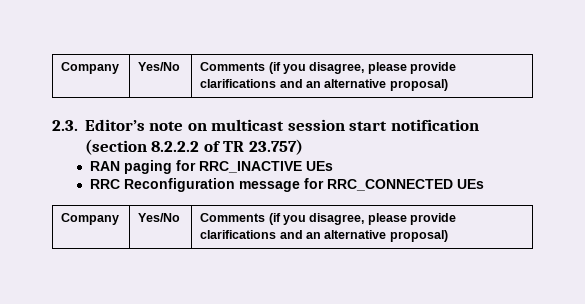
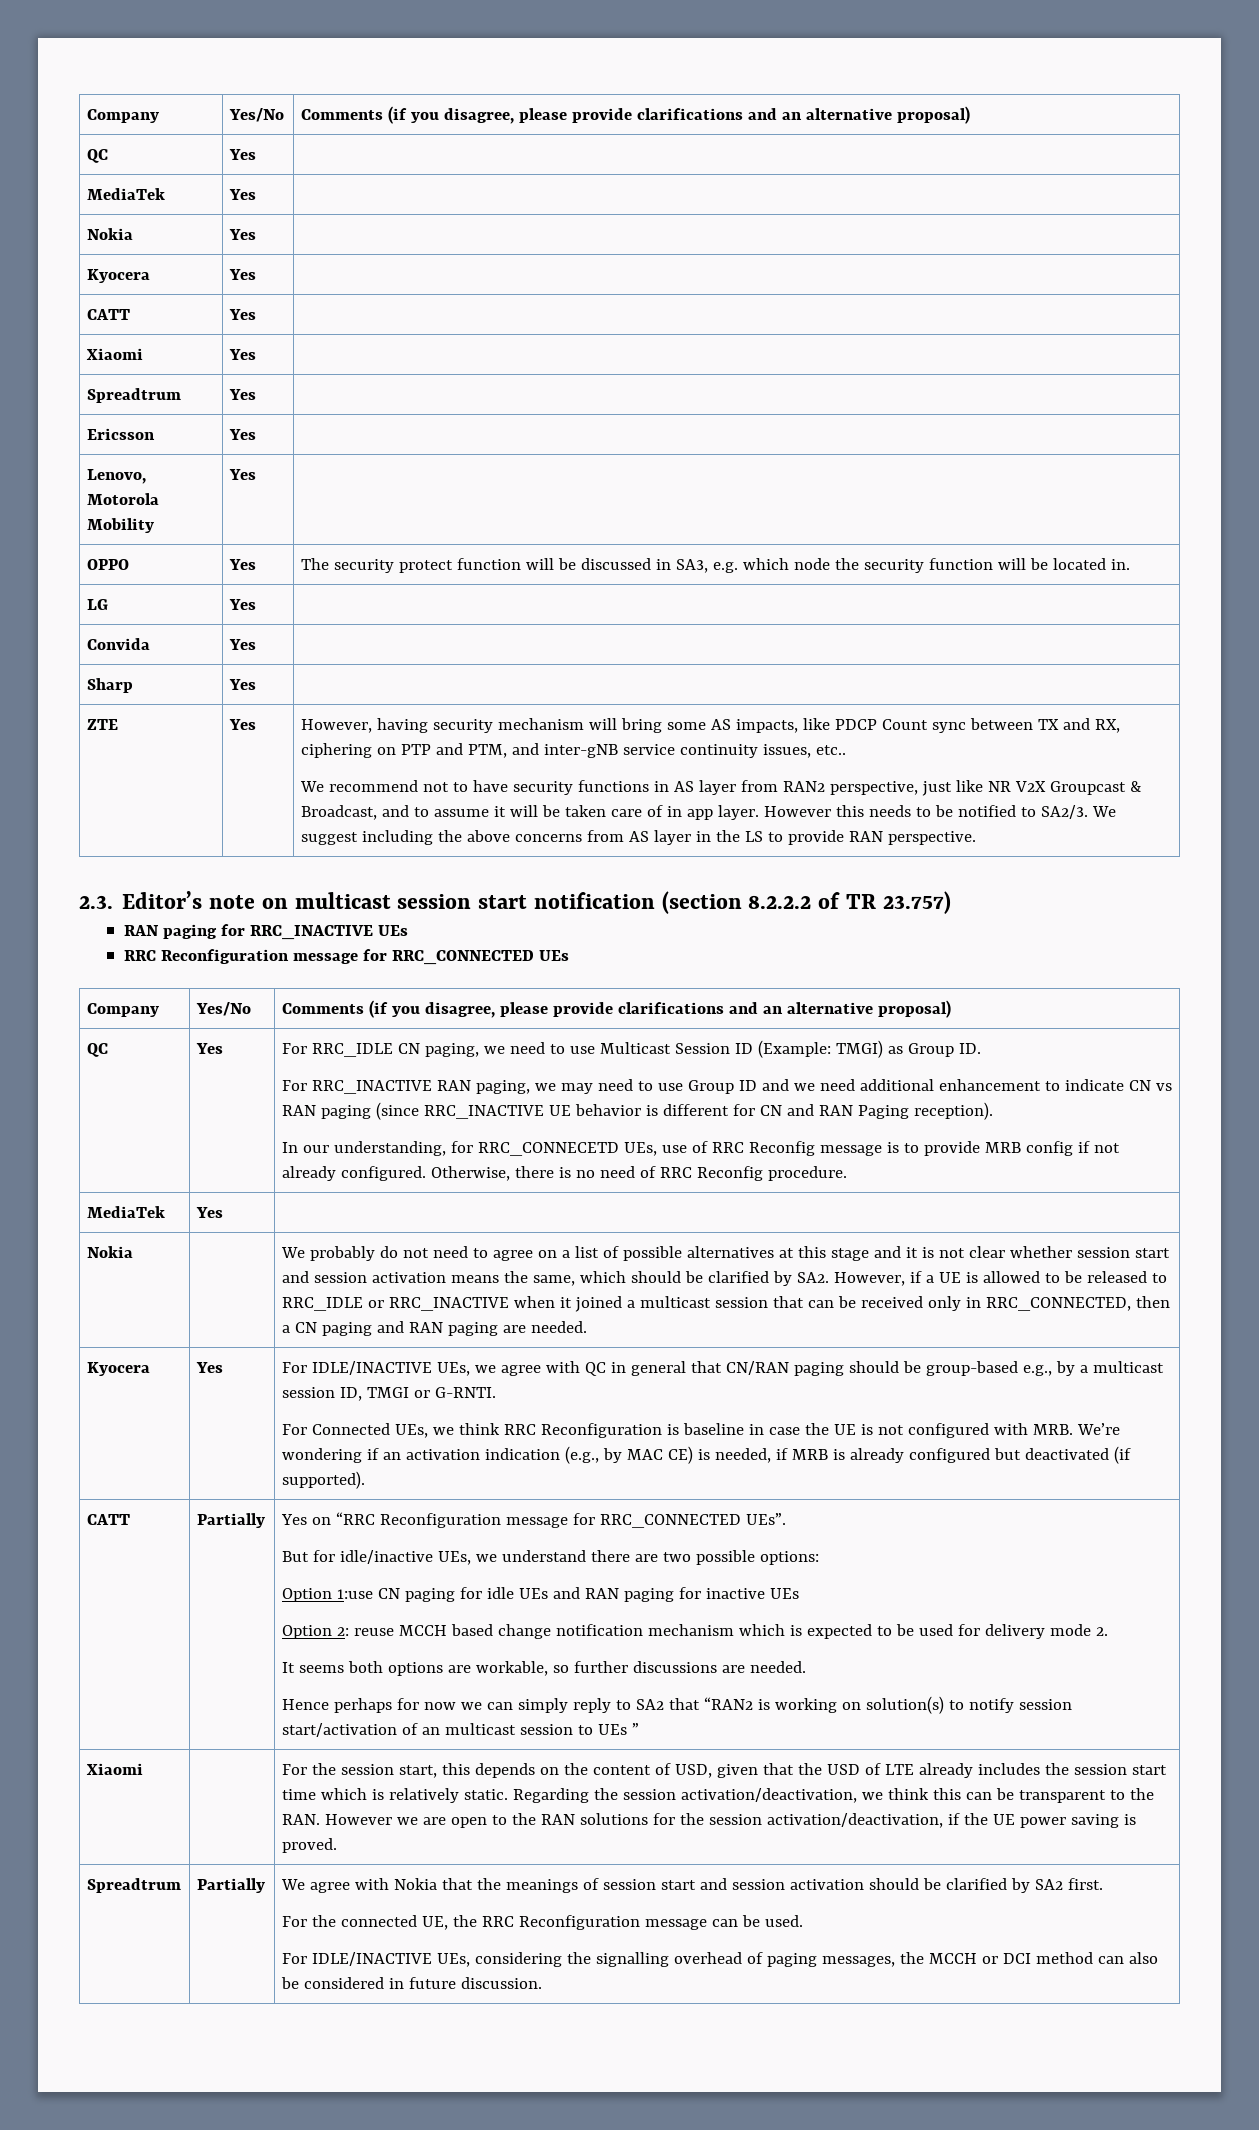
(448, 85) none -> [86,149,108,163] [228,149,256,160] [86,188,165,200] [228,189,256,200] [86,228,133,240] [228,229,256,240] [86,269,150,283] [228,269,256,280] [86,309,130,320] [228,309,256,320] [85,348,143,360] [228,349,256,360] [86,388,181,403] [228,389,256,400] [86,428,155,440] [228,429,256,440] [86,469,146,484] [86,493,159,505] [86,518,154,533] [228,469,256,480] [86,559,129,570] [228,559,256,570] [300,558,1130,573] [86,599,108,610] [228,599,256,610] [86,638,150,650] [228,639,256,650] [86,678,133,693] [228,679,256,690] [86,719,118,730] [228,719,256,730] [300,718,1120,733] [300,743,846,758] [299,780,1141,796] [300,805,1116,820] [300,830,976,845] // QC | Yes | // MediaTek | Yes | // Nokia | Yes | // Kyocera | Yes | // CATT | Yes | // Xiaomi | Yes | // Spreadtrum | Yes | // Ericsson | Yes | // Lenovo, Motorola Mobility | Yes | // OPPO | Yes | The security protect function will be discussed in SA3, e.g. which node the security function will be located in. // LG | Yes | // Convida | Yes | // Sharp | Yes | // ZTE | Yes | However, having security mechanism will bring some AS impacts, like PDCP Count sync between TX and RX, ciphering on PTP and PTM, and inter-gNB service continuity issues, etc.. // We recommend not to have security functions in AS layer from RAN2 perspective, just like NR V2X Groupcast & Broadcast, and to assume it will be taken care of in app layer. However this needs to be notified to SA2/3. We suggest including the above concerns from AS layer in the LS to provide RAN perspective.
(448, 236) none -> [86,1043,108,1057] [195,1043,223,1054] [281,1040,981,1058] [281,1079,1172,1094] [281,1102,993,1120] [281,1141,1120,1156] [281,1166,847,1181] [86,1206,165,1218] [195,1207,223,1218] [86,1246,133,1258] [280,1246,1170,1261] [281,1271,1167,1286] [281,1296,1170,1312] [281,1321,587,1336] [86,1362,150,1376] [195,1362,223,1373] [281,1361,1164,1376] [281,1387,496,1401] [281,1423,1120,1438] [281,1446,1131,1464] [281,1471,365,1489] [86,1514,130,1525] [196,1513,265,1528] [280,1512,786,1528] [281,1550,819,1565] [281,1587,799,1602] [281,1624,1108,1639] [281,1661,806,1676] [281,1696,1072,1714] [281,1723,639,1737] [85,1763,143,1775] [281,1763,1167,1778] [281,1788,1154,1803] [281,1813,1136,1828] [281,1838,337,1853] [86,1878,181,1893] [196,1878,265,1893] [280,1878,1103,1893] [281,1915,803,1930] [281,1952,1158,1967] [280,1977,542,1989] // QC | Yes | For RRC_IDLE CN paging, we need to use Multicast Session ID (Example: TMGI) as Group ID. // For RRC_INACTIVE RAN paging, we may need to use Group ID and we need additional enhancement to indicate CN vs RAN paging (since RRC_INACTIVE UE behavior is different for CN and RAN Paging reception). // In our understanding, for RRC_CONNECETD UEs, use of RRC Reconfig message is to provide MRB config if not already configured. Otherwise, there is no need of RRC Reconfig procedure. // MediaTek | Yes | // Nokia | | We probably do not need to agree on a list of possible alternatives at this stage and it is not clear whether session start and session activation means the same, which should be clarified by SA2. However, if a UE is allowed to be released to RRC_IDLE or RRC_INACTIVE when it joined a multicast session that can be received only in RRC_CONNECTED, then a CN paging and RAN paging are needed. // Kyocera | Yes | For IDLE/INACTIVE UEs, we agree with QC in general that CN/RAN paging should be group-based e.g., by a multicast session ID, TMGI or G-RNTI. // For Connected UEs, we think RRC Reconfiguration is baseline in case the UE is not configured with MRB. We’re wondering if an activation indication (e.g., by MAC CE) is needed, if MRB is already configured but deactivated (if supported). // CATT | Partially | Yes on “RRC Reconfiguration message for RRC_CONNECTED UEs”. // But for idle/inactive UEs, we understand there are two possible options: // Option 1:use CN paging for idle UEs and RAN paging for inactive UEs // Option 2: reuse MCCH based change notification mechanism which is expected to be used for delivery mode 2. // It seems both options are workable, so further discussions are needed. // Hence perhaps for now we can simply reply to SA2 that “RAN2 is working on solution(s) to notify session start/activation of an multicast session to UEs ” // Xiaomi | | For the session start, this depends on the content of USD, given that the USD of LTE already includes the session start time which is relatively static. Regarding the session activation/deactivation, we think this can be transparent to the RAN. However we are open to the RAN solutions for the session activation/deactivation, if the UE power saving is proved. // Spreadtrum | Partially | We agree with Nokia that the meanings of session start and session activation should be clarified by SA2 first. // For the connected UE, the RRC Reconfiguration message can be used. // For IDLE/INACTIVE UEs, considering the signalling overhead of paging messages, the MCCH or DCI method can also be considered in future discussion.

